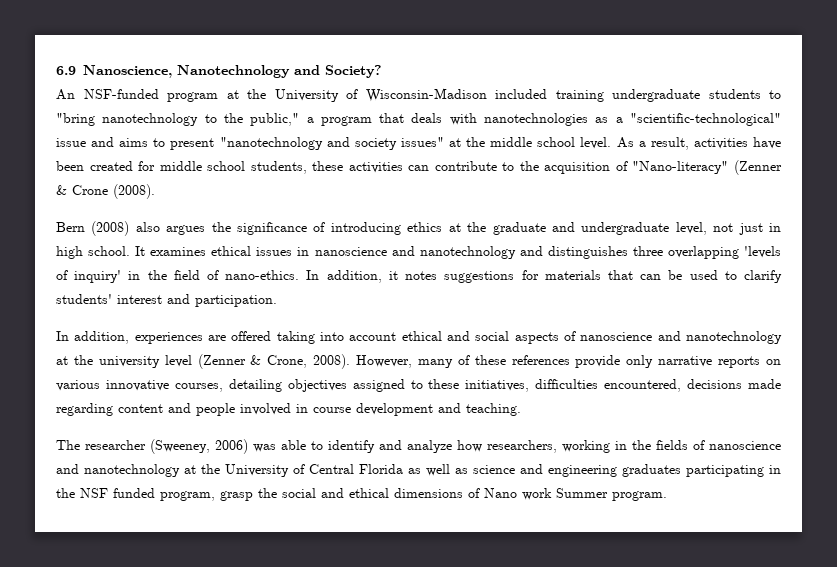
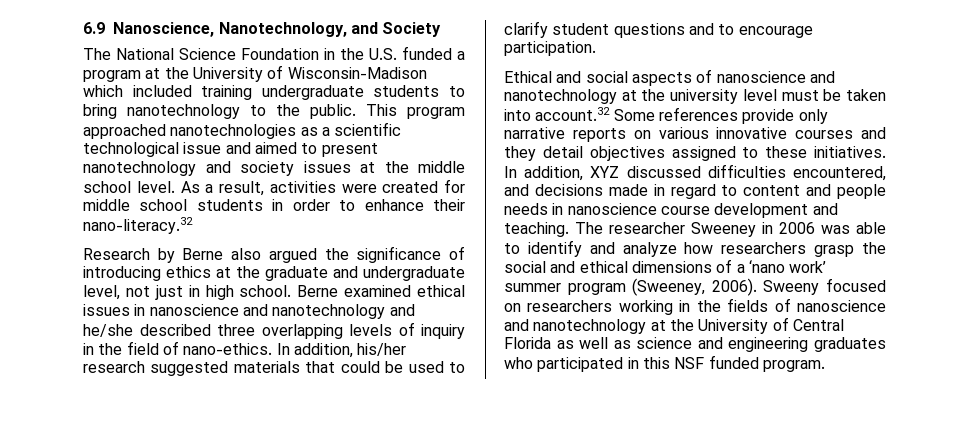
[177,65,382,78] [56,89,159,100] Nanotechnology and Society? // An NSF-funded -> [218,22,442,37] [83,46,465,60] Nanotechnology, and Society // The National Science Foundation in the U.S. funded a
(487, 95) none -> [83,85,123,97] which
[56,113,95,126] "bring -> [83,104,117,119] bring
[250,113,477,126] public," a program that deals with -> [310,104,465,119] [83,124,166,139] public. This program approached
[630,113,781,126] "scientific-technological" -> [334,122,402,136] [83,142,179,157] scientific technological
[119,138,149,147] aims -> [254,142,297,154] aimed
[219,137,323,150] "nanotechnology -> [83,161,196,176] nanotechnology
[400,137,444,147] issues" -> [303,161,351,173] issues
[752,137,781,149] [56,161,84,171] have been -> [341,184,377,193] were
[250,160,782,175] [56,184,155,199] [56,221,206,236] students, these activities can contribute to the acquisition of "Nano-literacy" (Zenner & Crone (2008). // Bern (2008) also argues -> [196,199,465,211] [83,217,193,234] [83,248,317,263] students in order to enhance their nano-literacy.32 // Research by Berne also argued
[135,246,207,256] It examines -> [297,285,412,297] Berne examined
[547,246,781,259] [56,270,122,283] distinguishes three overlapping 'levels of inquiry' -> [83,322,465,339] he/she described three overlapping levels of inquiry
[388,270,539,283] it notes suggestions for -> [357,343,407,356] [83,361,229,376] his/her research suggested
[640,274,662,280] can -> [340,361,380,373] could
[56,294,277,307] [56,331,442,344] students' interest and participation. // In addition, experiences are offered taking into account ethical -> [552,23,813,38] [504,41,596,56] [504,71,552,83] student questions and to encourage participation. // Ethical
[197,354,506,369] (Zenner & Crone, 2008). However, many of these -> [781,89,886,101] [504,107,655,121] must be taken into account.32 Some
[174,379,530,392] courses, detailing objectives assigned to these initiatives, -> [795,127,886,139] [504,146,886,161] [504,166,701,181] courses and they detail objectives assigned to these initiatives. In addition, XYZ discussed
(682, 385) none -> [504,184,529,196] and
[56,403,308,416] regarding content and people involved in -> [653,184,886,199] [504,203,657,215] in regard to content and people needs in nanoscience
(521, 409) // -> (569, 229) none
[150,439,248,454] (Sweeney, 2006) -> [691,222,815,237] Sweeney in 2006
[487,440,557,453] researchers, -> [721,242,886,257] [504,259,827,273] [504,278,886,296] [504,300,613,312] researchers grasp the social and ethical dimensions of a ‘nano work’ summer program (Sweeney, 2006). Sweeny focused on researchers
[686,465,781,477] [56,488,608,501] participating in the NSF funded program, grasp the social and ethical dimensions of Nano work Summer -> [504,355,759,372] who participated in this NSF funded

